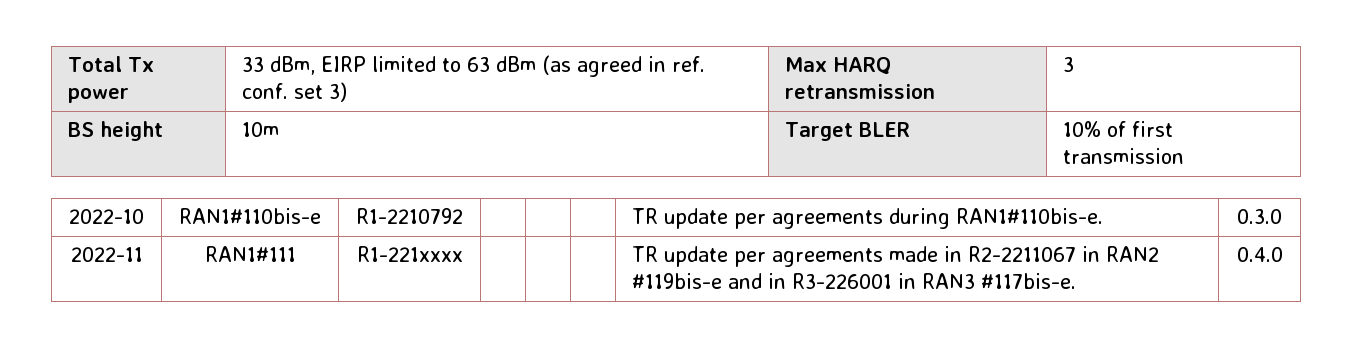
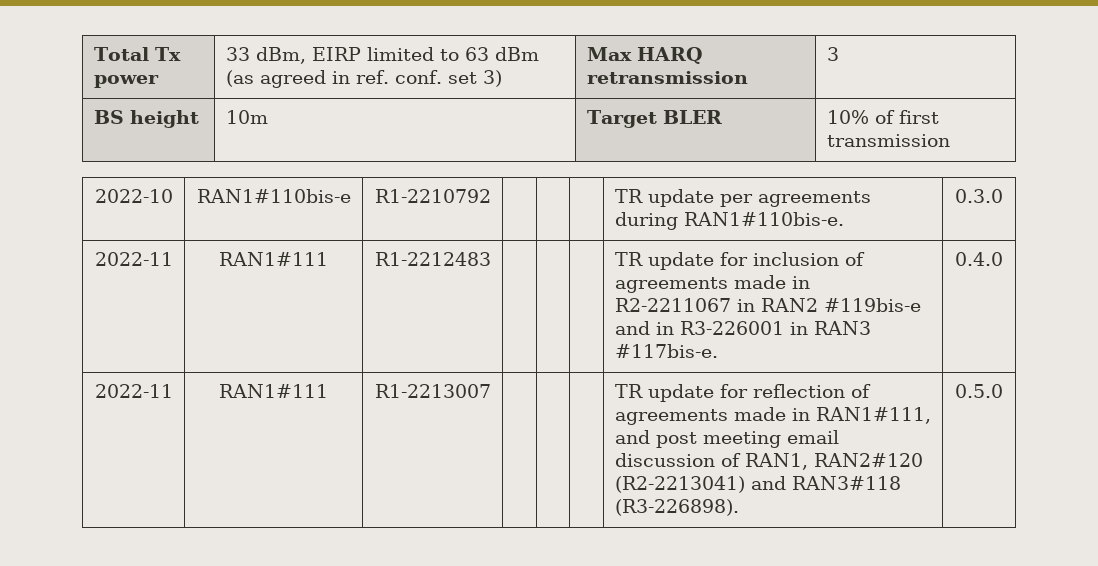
[356,246,463,262] [632,246,767,267] R1-221xxxx | | | | TR update per -> [374,252,491,266] [614,252,865,270] R1-2212483 | | | | TR update for inclusion of
(1283, 254) none -> [94,384,173,398] [219,384,328,398] [374,384,491,398] [614,384,871,402] [614,407,931,425] [614,430,839,448] [614,453,923,470] [614,476,901,493] [614,499,739,516] [955,384,1003,398] // 2022-11 | RAN1#111 | R1-2213007 | | | | TR update for reflection of agreements made in RAN1#111, and post meeting email discussion of RAN1, RAN2#120 (R2-2213041) and RAN3#118 (R3-226898). | 0.5.0

